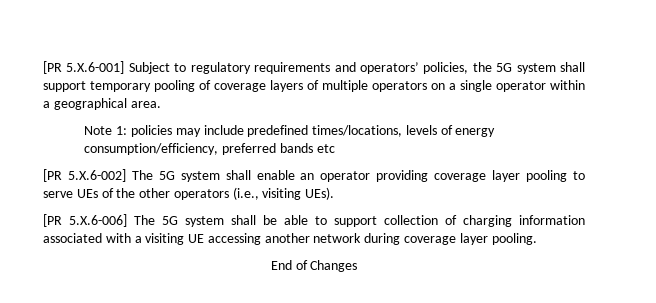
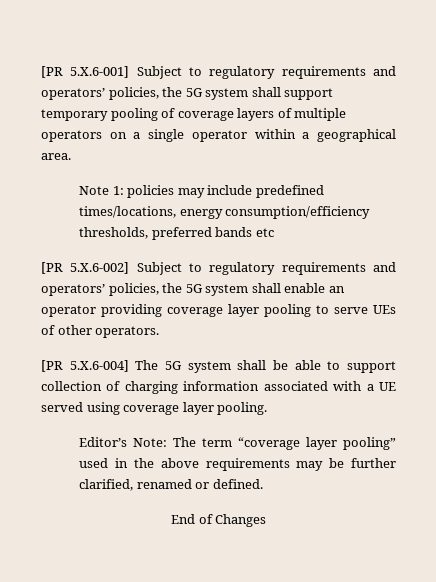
[405,125,496,137] [84,143,219,155] levels of energy consumption/efficiency, -> [179,206,371,219] [79,227,149,239] energy consumption/efficiency thresholds,
[131,170,153,180] The -> [136,262,396,275] [41,283,183,296] Subject to regulatory requirements and operators’ policies, the
[116,187,335,200] [43,214,127,227] the other operators (i.e., visiting UEs). // [PR 5.X.6-006] -> [57,325,160,338] [41,360,129,372] other operators. // [PR 5.X.6-004]
[145,233,537,245] visiting UE accessing another network during coverage layer pooling. -> [379,382,396,391] [41,402,268,415] [79,437,396,450] [79,458,396,471] [79,479,263,491] UE served using coverage layer pooling. // Editor’s Note: The term “coverage layer pooling” used in the above requirements may be further clarified, renamed or defined.

